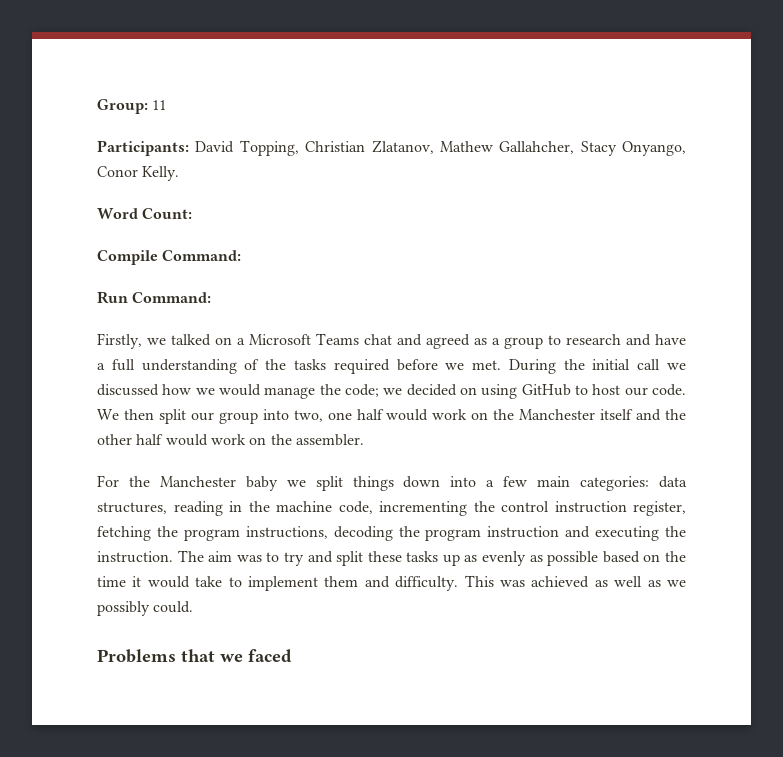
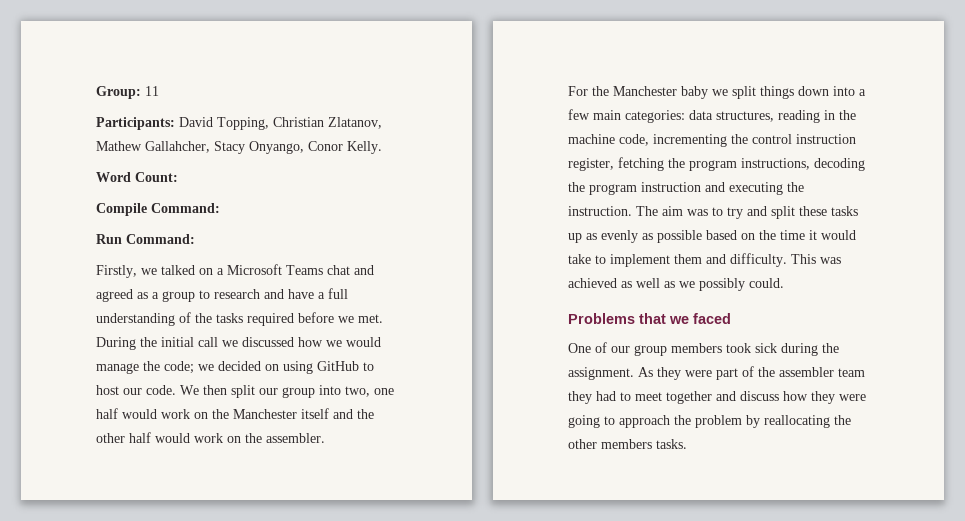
(292, 656) none -> [568,342,839,356] [568,366,865,380] [568,391,866,404] [568,415,851,428] [568,439,687,449] // One of our group members took sick during the assignment. As they were part of the assembler team they had to meet together and discuss how they were going to approach the problem by reallocating the other members tasks.

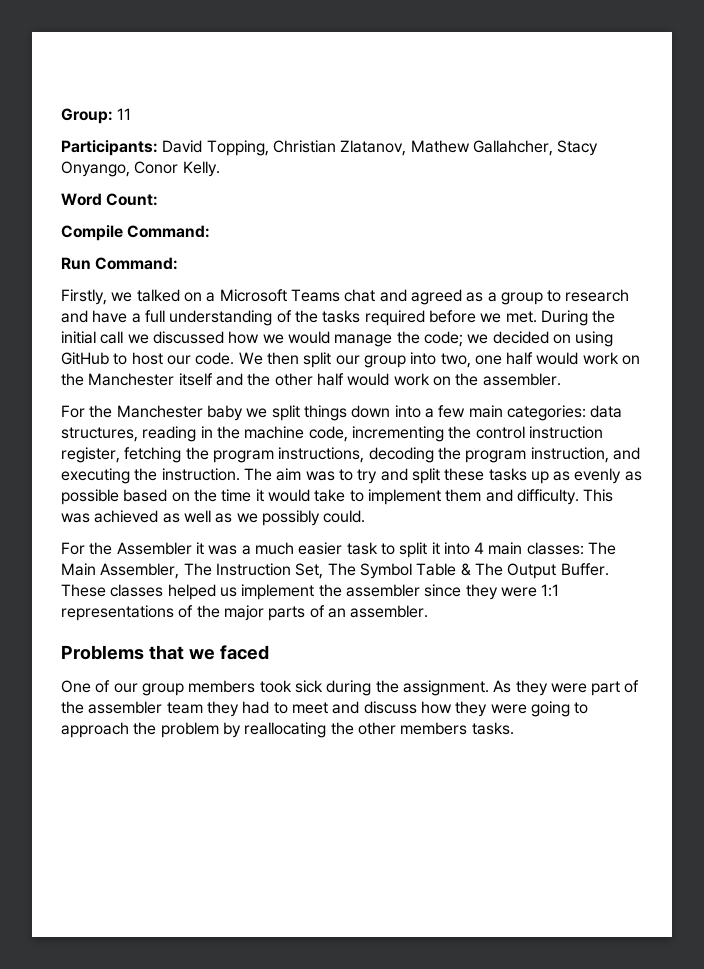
[641,182,701,192] instruction -> [530,447,609,463] instruction,
(784, 283) none -> [61,542,617,558] [61,563,609,579] [61,584,560,600] [61,605,429,621] // For the Assembler it was a much easier task to split it into 4 main classes: The Main Assembler, The Instruction Set, The Symbol Table & The Output Buffer. These classes helped us implement the assembler since they were 1:1 representations of the major parts of an assembler.
[666,391,712,404] together -> (328, 708) none

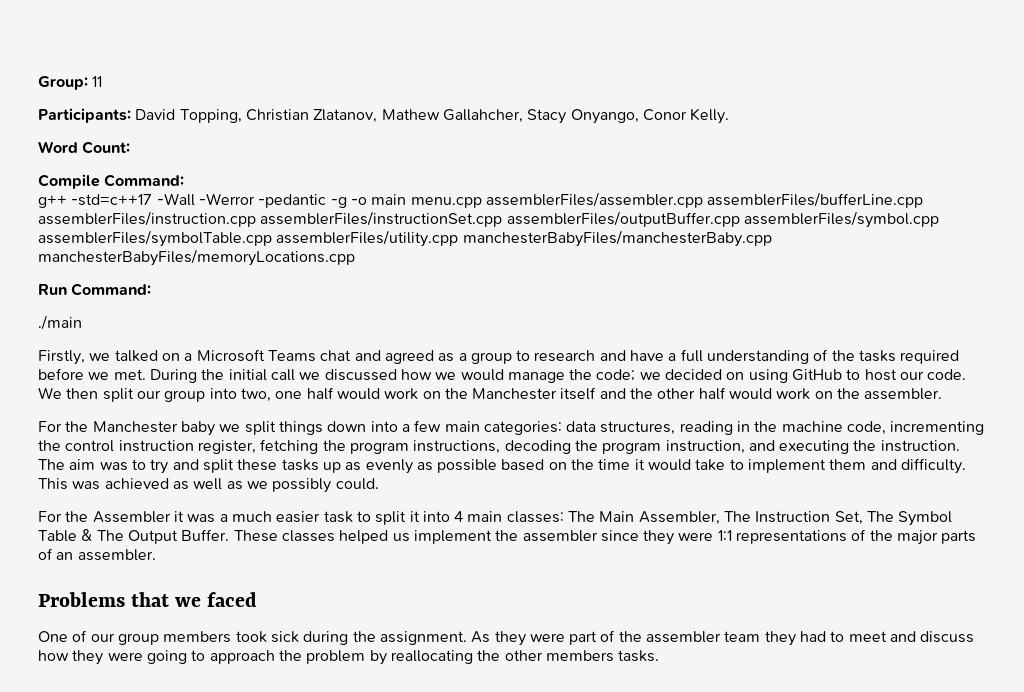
(211, 231) none -> [38,192,924,208] [38,211,939,228] [38,230,772,247] [38,249,355,266] // g++ -std=c++17 -Wall -Werror -pedantic -g -o main menu.cpp assemblerFiles/assembler.cpp assemblerFiles/bufferLine.cpp assemblerFiles/instruction.cpp assemblerFiles/instructionSet.cpp assemblerFiles/outputBuffer.cpp assemblerFiles/symbol.cpp assemblerFiles/symbolTable.cpp assemblerFiles/utility.cpp manchesterBabyFiles/manchesterBaby.cpp manchesterBabyFiles/memoryLocations.cpp
(179, 263) none -> [38,315,82,330] // ./main

